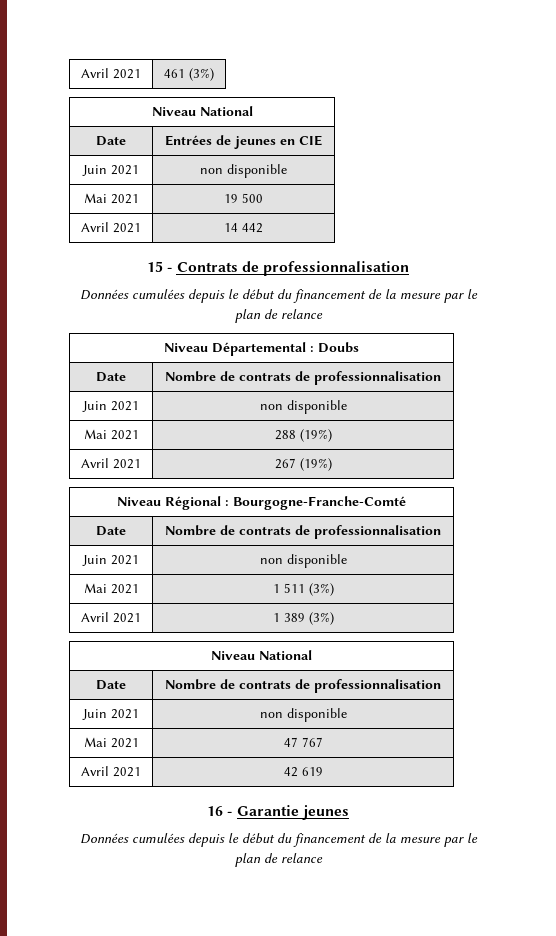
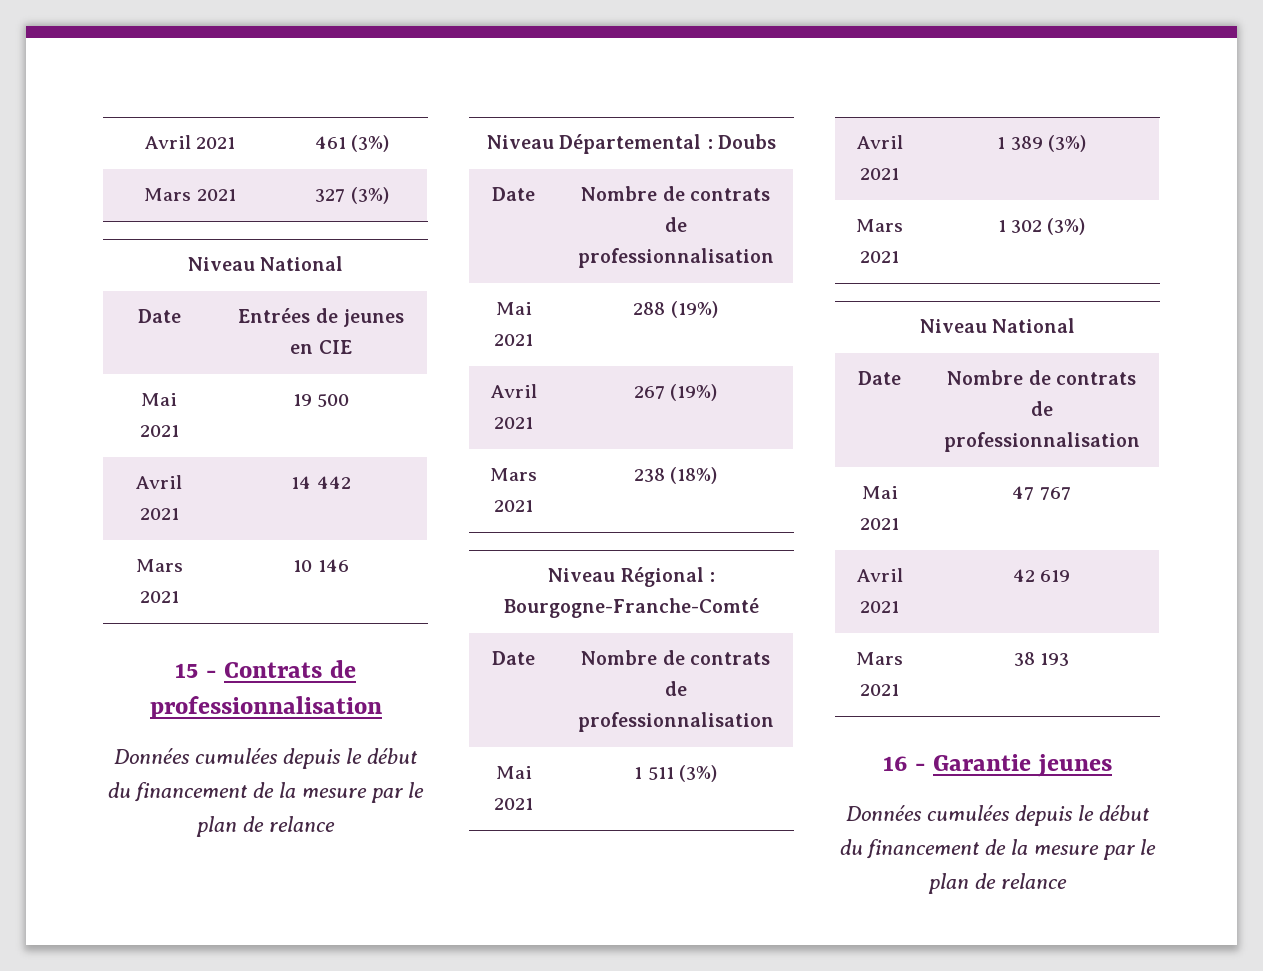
(214, 74) none -> [144,188,236,201] [315,187,389,204] // Mars 2021 | 327 (3%)
[82,165,139,176] [200,164,287,178] // Juin 2021 | non disponible -> (352, 347) none
(263, 228) none -> [135,559,183,572] [139,591,179,603] [293,559,349,572] // Mars 2021 | 10 146
[82,401,139,412] [259,400,347,414] // Juin 2021 | non disponible -> (774, 258) none
(332, 464) none -> [490,468,537,481] [494,500,533,512] [633,467,718,484] // Mars 2021 | 238 (18%)
[82,555,139,566] [259,554,347,568] // Juin 2021 | non disponible -> (774, 722) none
(334, 618) none -> [856,219,903,232] [860,251,899,263] [997,218,1086,235] // Mars 2021 | 1 302 (3%)
[82,709,139,720] [259,708,347,722] // Juin 2021 | non disponible -> (1140, 442) none
(323, 771) none -> [856,652,903,665] [860,684,899,696] [1013,652,1070,666] // Mars 2021 | 38 193

